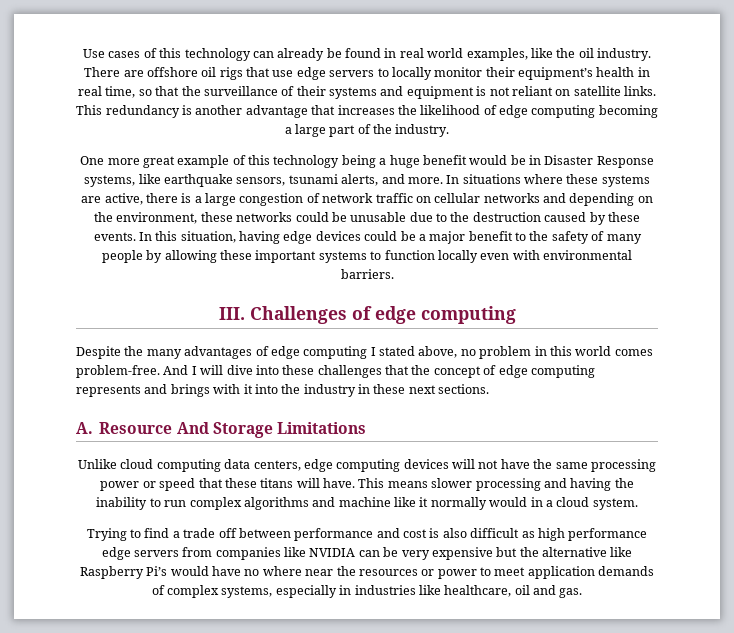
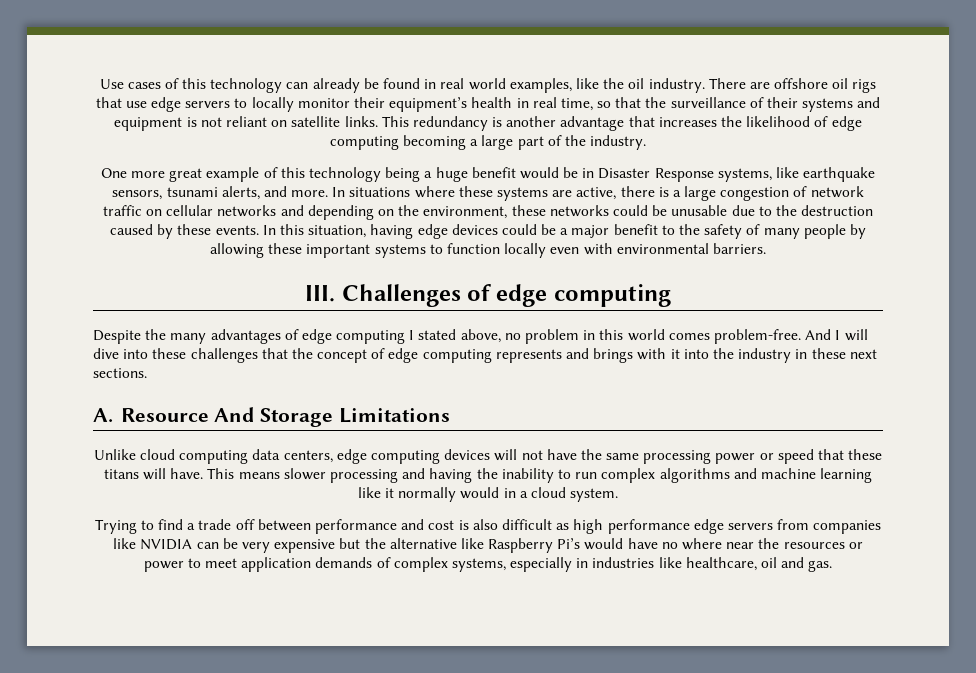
(391, 502) none -> [820,468,873,483] learning

